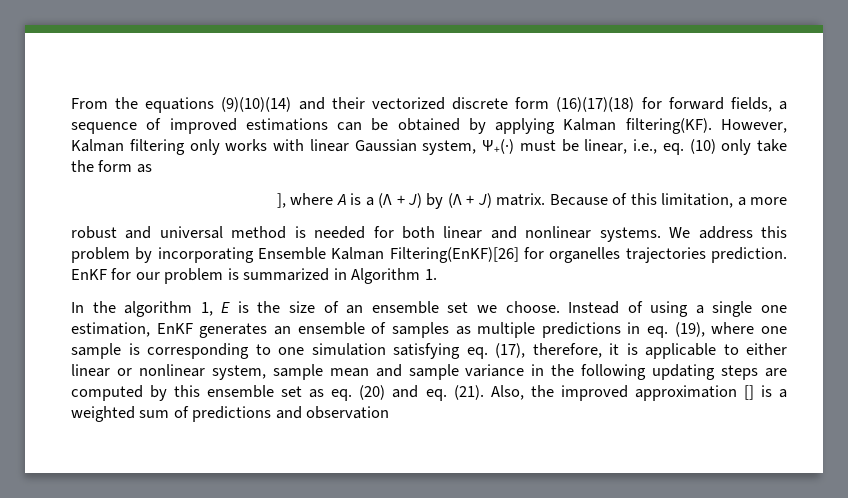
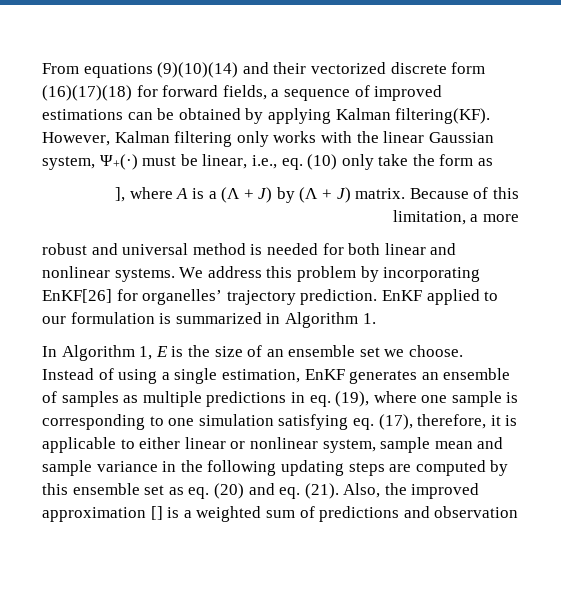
[115,97,139,109] the -> (79, 68) none
(304, 145) none -> [356,131,379,143] the
[258,247,787,263] [71,268,224,284] Ensemble Kalman Filtering(EnKF)[26] for organelles trajectories prediction. EnKF for our problem -> [42,289,499,305] [42,312,155,324] EnKF[26] for organelles’ trajectory prediction. EnKF applied to our formulation
[92,301,193,317] the algorithm -> [61,345,135,361] Algorithm
[760,305,787,313] one -> (218, 376) none

